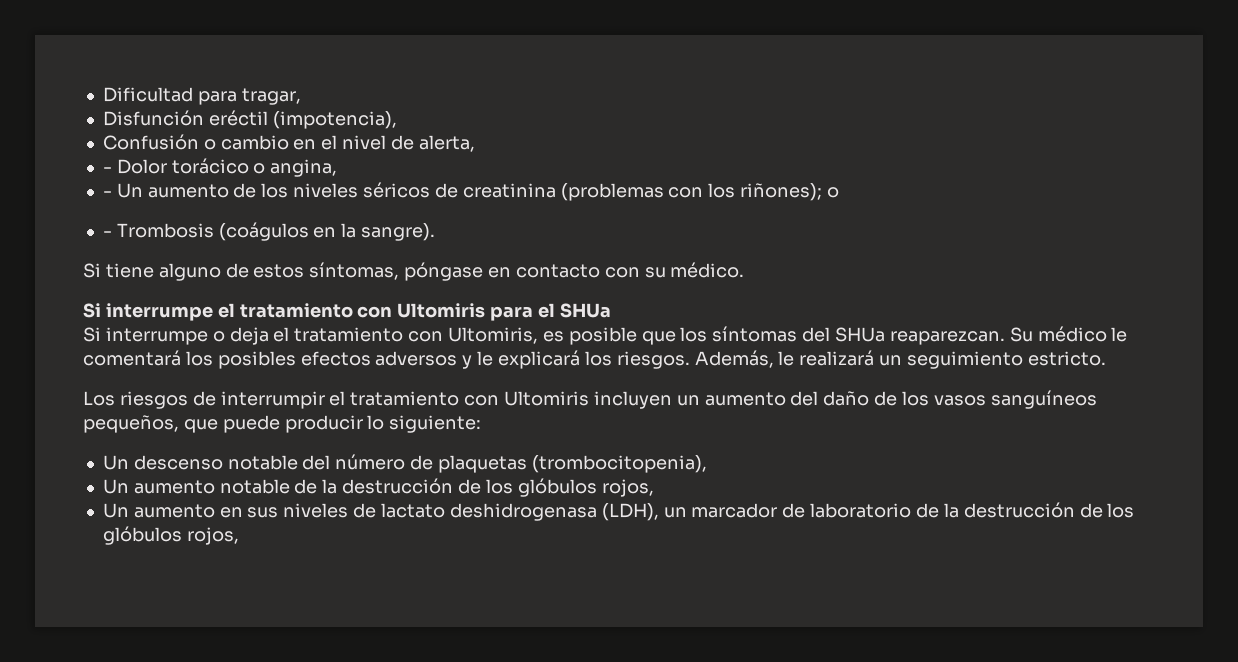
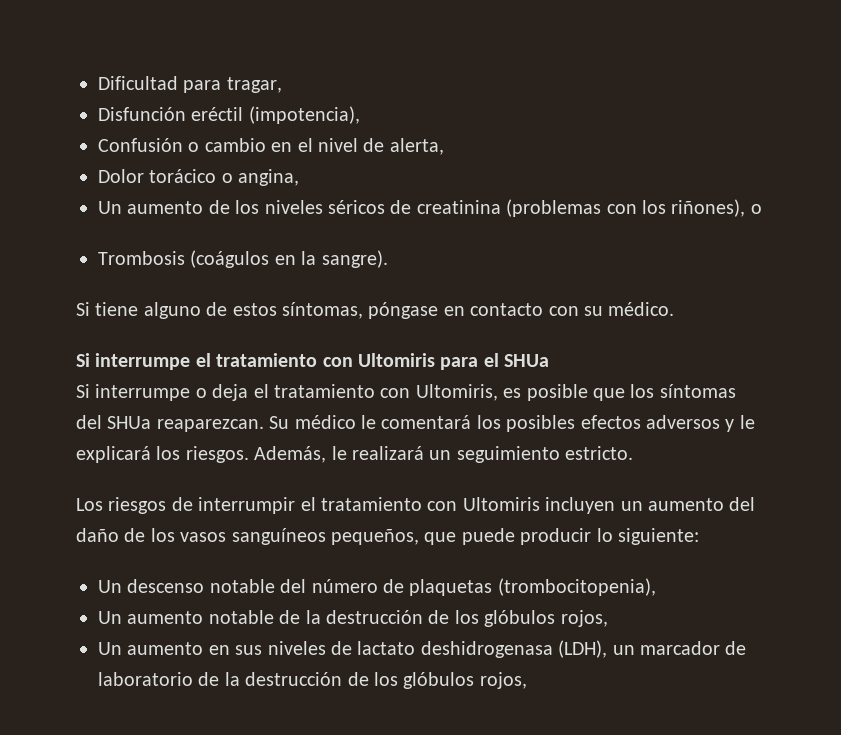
[102,167,112,173] - -> (444, 146) none
[102,191,112,197] - -> (300, 177) none
[740,183,823,201] riñones); -> [671,199,746,217] riñones),
[102,231,112,237] - -> (762, 209) none

